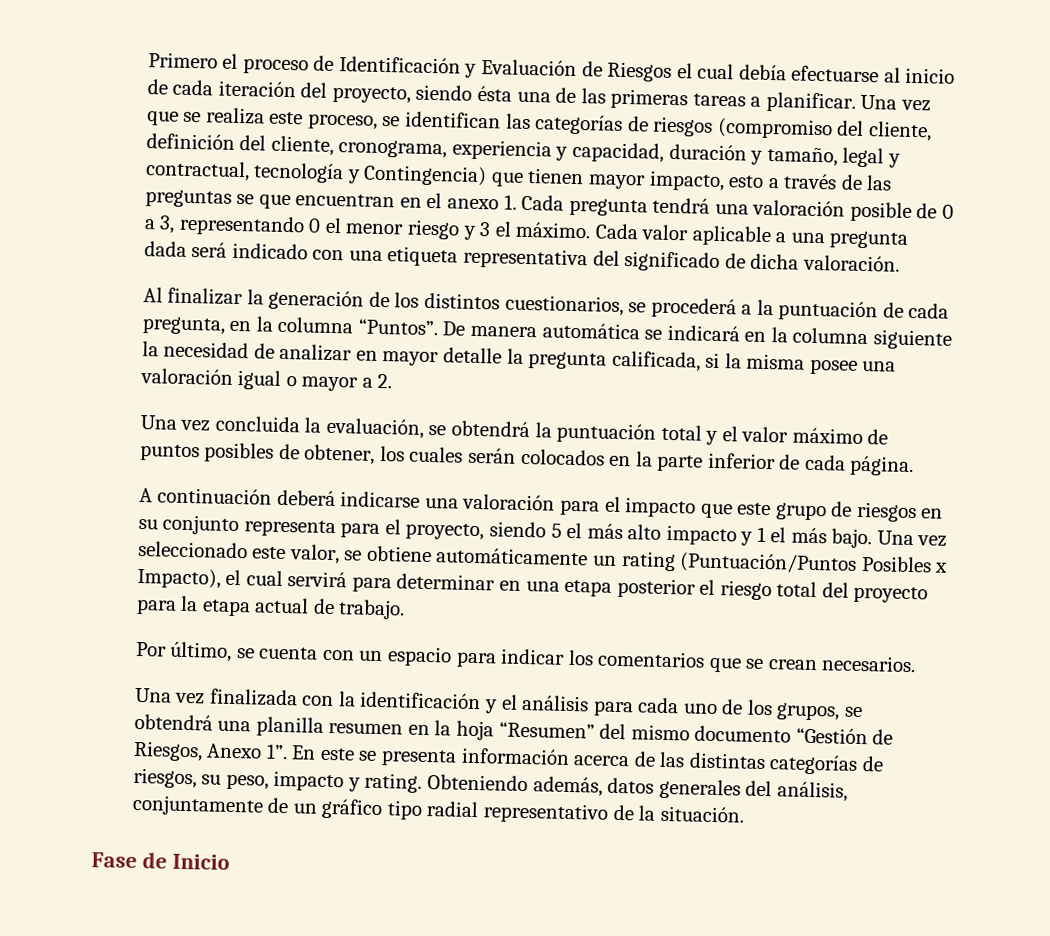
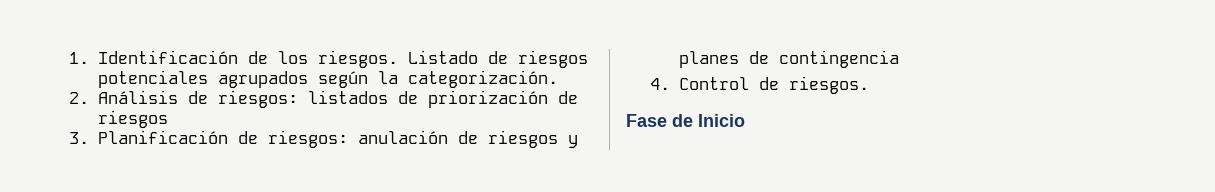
[147,52,956,84] [146,79,931,113] [146,107,932,142] [145,133,901,168] [144,160,893,192] [144,189,954,222] [143,214,909,249] [143,241,900,273] [142,287,950,322] [141,316,952,350] [141,341,897,375] [139,367,393,392] [139,414,889,446] [139,442,915,477] [138,487,944,523] [137,514,948,549] [137,540,949,575] [136,567,929,604] [135,595,406,620] [135,641,917,673] [134,687,863,721] [133,713,894,745] [132,740,884,775] [132,767,848,802] [131,794,744,824] Primero el proceso de Identificación y Evaluación de Riesgos el cual debía efectuarse al inicio de cada iteración del proyecto, siendo ésta una de las primeras tareas a planificar. Una vez que se realiza este proceso, se identifican las categorías de riesgos (compromiso del cliente, definición del cliente, cronograma, experiencia y capacidad, duración y tamaño, legal y contractual, tecnología y Contingencia) que tienen mayor impacto, esto a través de las preguntas se que encuentran en el anexo 1. Cada pregunta tendrá una valoración posible de 0 a 3, representando 0 el menor riesgo y 3 el máximo. Cada valor aplicable a una pregunta dada será indicado con una etiqueta representativa del significado de dicha valoración. // Al finalizar la generación de los distintos cuestionarios, se procederá a la puntuación de cada pregunta, en la columna “Puntos”. De manera automática se indicará en la columna siguiente la necesidad de analizar en mayor detalle la pregunta calificada, si la misma posee una valoración igual o mayor a 2. // Una vez concluida la evaluación, se obtendrá la puntuación total y el valor máximo de puntos posibles de obtener, los cuales serán colocados en la parte inferior de cada página. // A continuación deberá indicarse una valoración para el impacto que este grupo de riesgos en su conjunto representa para el proyecto, siendo 5 el más alto impacto y 1 el más bajo. Una vez seleccionado este valor, se obtiene automáticamente un rating (Puntuación/Puntos Posibles x Impacto), el cual servirá para determinar en una etapa posterior el riesgo total del proyecto para la etapa actual de trabajo. // Por último, se cuenta con un espacio para indicar los comentarios que se crean necesarios. // Una vez finalizada con la identificación y el análisis para cada uno de los grupos, se obtendrá una planilla resumen en la hoja “Resumen” del mismo documento “Gestión de Riesgos, Anexo 1”. En este se presenta información acerca de las distintas categorías de riesgos, su peso, impacto y rating. Obteniendo además, datos generales del análisis, conjuntamente de un gráfico tipo radial representativo de la situación. -> [69,50,588,68] [97,70,558,88] [69,90,578,108] [97,110,168,128] [69,130,578,148] [678,50,899,68] [650,76,869,94] 1. Identificación de los riesgos. Listado de riesgos potenciales agrupados según la categorización. // 2. Análisis de riesgos: listados de priorización de riesgos // 3. Planificación de riesgos: anulación de riesgos y planes de contingencia // 4. Control de riesgos.

